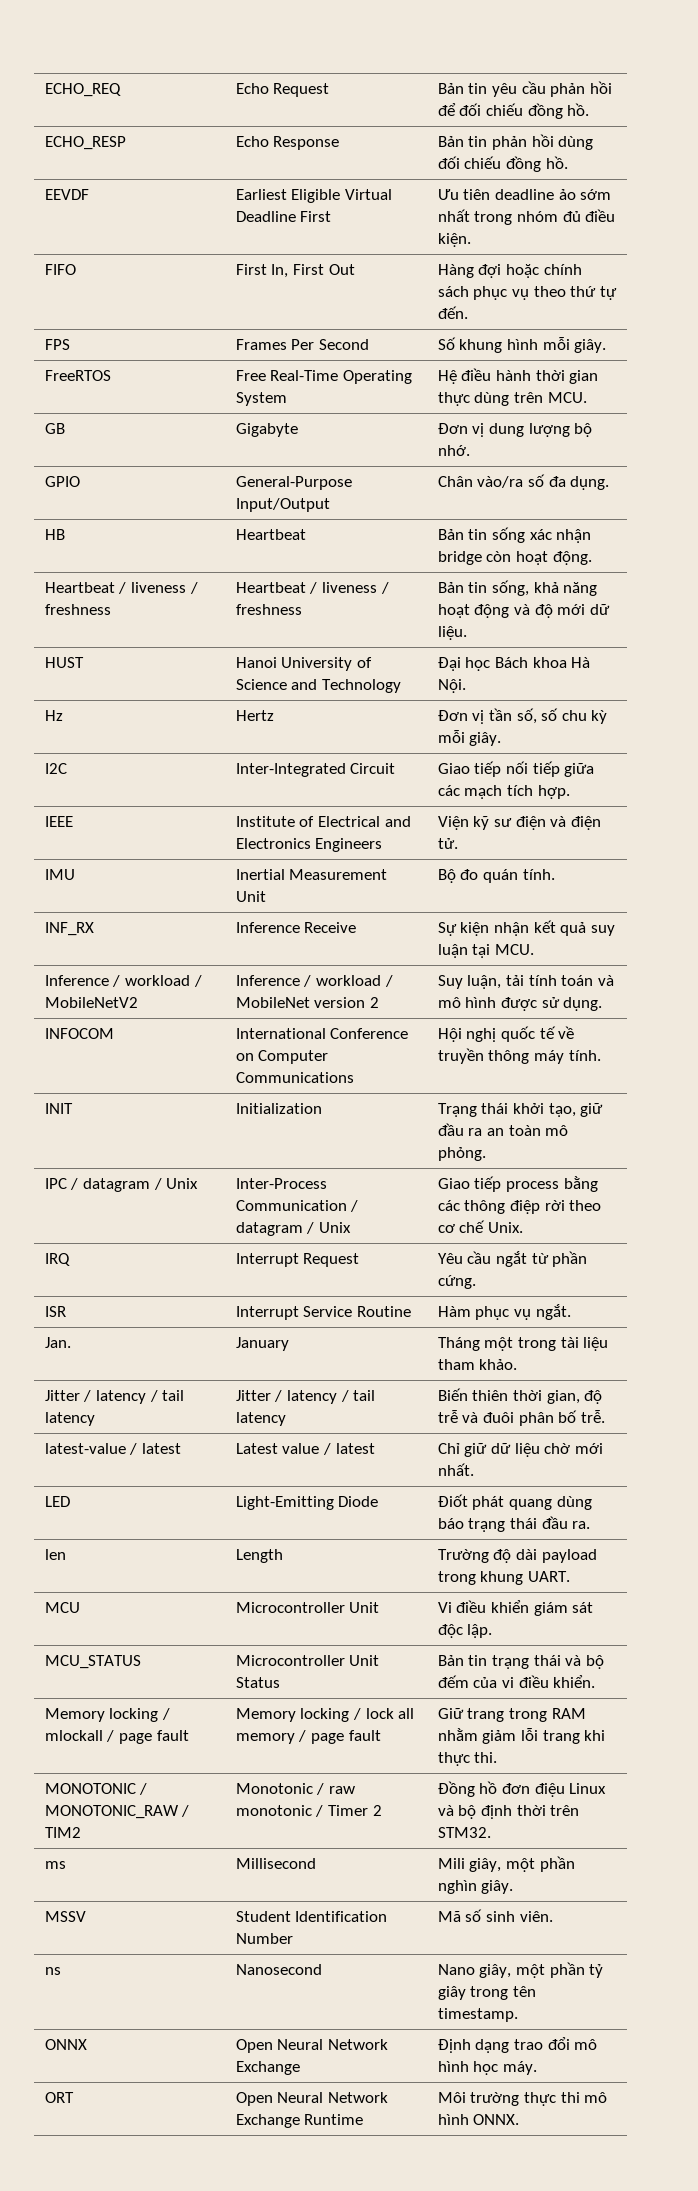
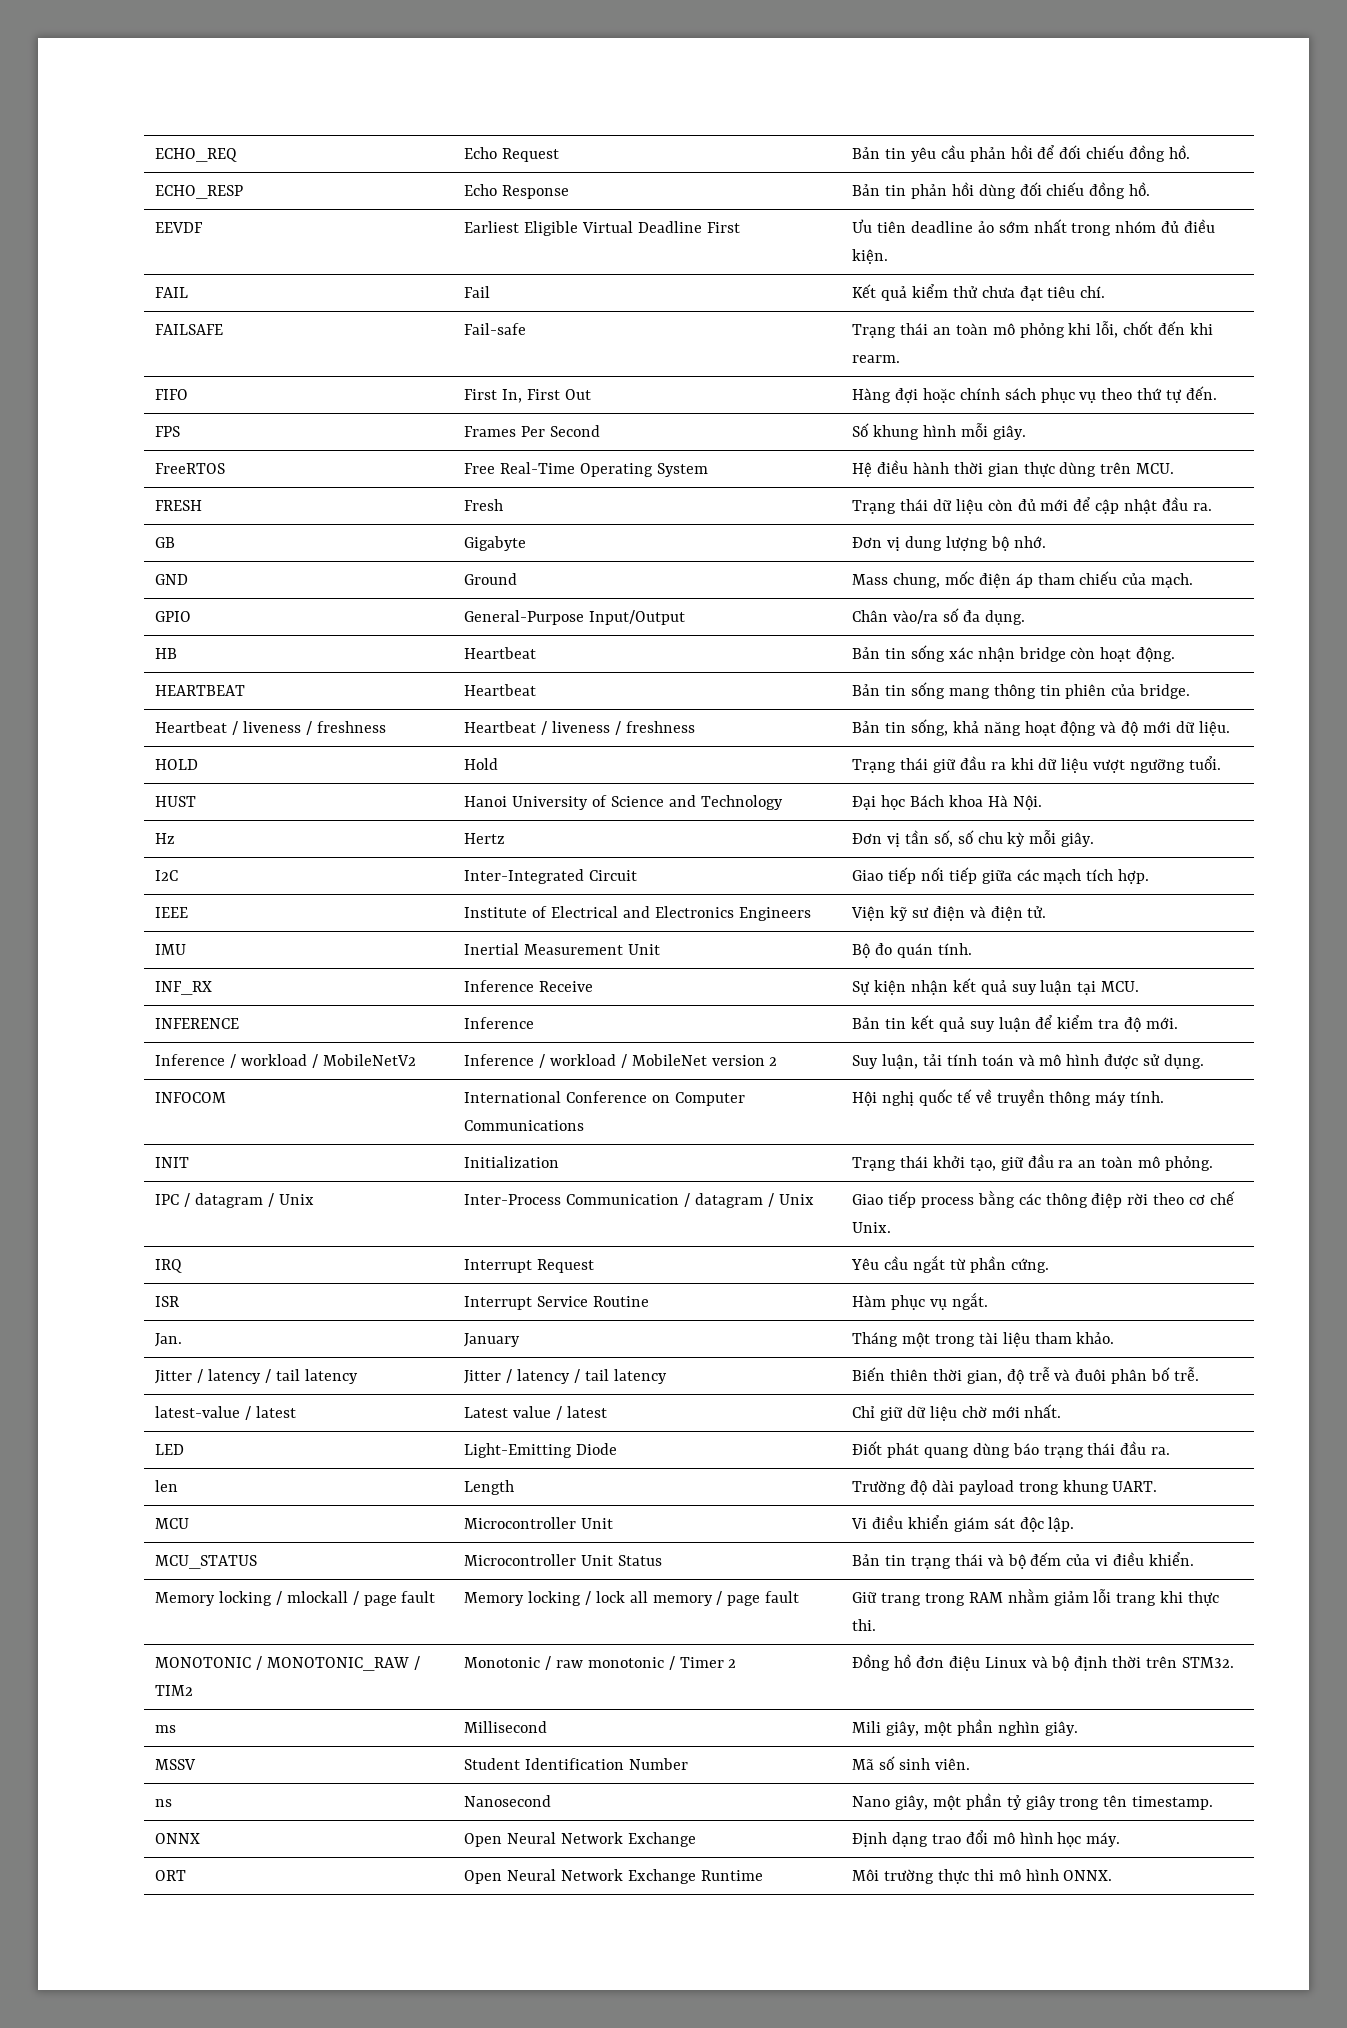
(471, 240) none -> [155,287,189,298] [464,286,491,298] [852,284,1106,301] [155,324,224,335] [464,323,527,335] [852,321,1213,338] [852,355,901,363] // FAIL | Fail | Kết quả kiểm thử chưa đạt tiêu chí. // FAILSAFE | Fail-safe | Trạng thái an toàn mô phỏng khi lỗi, chốt đến khi rearm.
(587, 397) none -> [155,500,203,511] [464,499,504,511] [852,497,1212,514] // FRESH | Fresh | Trạng thái dữ liệu còn đủ mới để cập nhật đầu ra.
(470, 450) none -> [155,574,189,585] [464,573,518,585] [852,571,1194,588] // GND | Ground | Mass chung, mốc điện áp tham chiếu của mạch.
(592, 558) none -> [155,685,246,696] [464,684,537,696] [852,682,1191,699] // HEARTBEAT | Heartbeat | Bản tin sống mang thông tin phiên của bridge.
(467, 633) none -> [155,759,199,770] [464,758,499,770] [852,756,1221,773] // HOLD | Hold | Trạng thái giữ đầu ra khi dữ liệu vượt ngưỡng tuổi.
(534, 949) none -> [155,1018,240,1029] [464,1017,535,1029] [852,1015,1178,1032] // INFERENCE | Inference | Bản tin kết quả suy luận để kiểm tra độ mới.

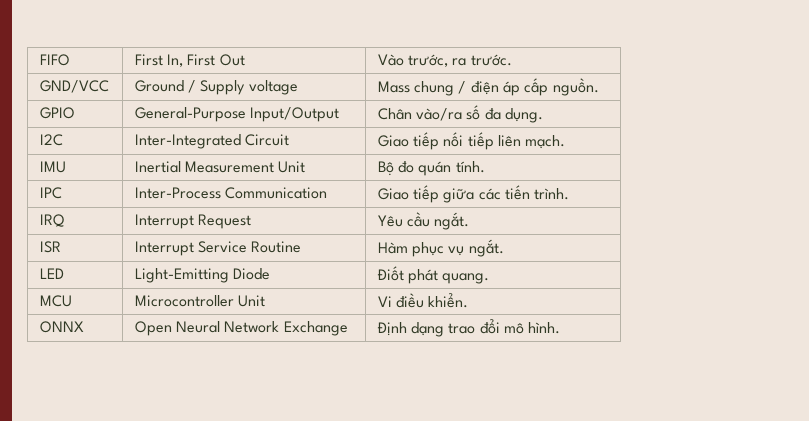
[155,148,238,162] [464,147,560,162] [852,145,1190,162] [155,185,244,199] [464,184,570,199] [852,182,1151,199] [155,222,204,233] [464,221,740,236] [852,219,1215,236] [852,249,889,264] [155,287,189,298] [464,286,491,298] [852,284,1106,301] [155,324,224,335] [464,323,527,335] [852,321,1213,338] [852,355,901,363] ECHO_REQ | Echo Request | Bản tin yêu cầu phản hồi để đối chiếu đồng hồ. // ECHO_RESP | Echo Response | Bản tin phản hồi dùng đối chiếu đồng hồ. // EEVDF | Earliest Eligible Virtual Deadline First | Ưu tiên deadline ảo sớm nhất trong nhóm đủ điều kiện. // FAIL | Fail | Kết quả kiểm thử chưa đạt tiêu chí. // FAILSAFE | Fail-safe | Trạng thái an toàn mô phỏng khi lỗi, chốt đến khi rearm. // -> (39, 60) none
[852,386,1217,403] [155,426,181,437] [464,425,600,437] [852,423,1026,440] [155,463,226,474] [464,462,708,477] [852,460,1175,477] [155,500,203,511] [464,499,504,511] [852,497,1212,514] [155,537,176,548] [464,536,527,551] [852,536,1046,551] [155,574,189,585] [464,573,518,585] [852,571,1194,588] Hàng đợi hoặc chính sách phục vụ theo thứ tự đến. // FPS | Frames Per Second | Số khung hình mỗi giây. // FreeRTOS | Free Real-Time Operating System | Hệ điều hành thời gian thực dùng trên MCU. // FRESH | Fresh | Trạng thái dữ liệu còn đủ mới để cập nhật đầu ra. // GB | Gigabyte | Đơn vị dung lượng bộ nhớ. // GND | Ground | Mass chung, mốc điện áp tham chiếu của mạch. -> [377,54,512,67] [39,80,109,93] [134,80,298,95] [377,78,599,96] Vào trước, ra trước. // GND/VCC | Ground / Supply voltage | Mass chung / điện áp cấp nguồn.
[155,648,178,659] [464,647,537,659] [852,645,1176,662] [155,685,246,696] [464,684,537,696] [852,682,1191,699] [155,721,386,735] [464,721,695,735] [852,719,1230,736] [155,759,199,770] [464,758,499,770] [852,756,1221,773] [155,796,197,807] [464,795,783,810] [852,795,1042,810] [155,833,176,844] [464,833,506,844] [852,830,1095,847] // HB | Heartbeat | Bản tin sống xác nhận bridge còn hoạt động. // HEARTBEAT | Heartbeat | Bản tin sống mang thông tin phiên của bridge. // Heartbeat / liveness / freshness | Heartbeat / liveness / freshness | Bản tin sống, khả năng hoạt động và độ mới dữ liệu. // HOLD | Hold | Trạng thái giữ đầu ra khi dữ liệu vượt ngưỡng tuổi. // HUST | Hanoi University of Science and Technology | Đại học Bách khoa Hà Nội. // Hz | Hertz | Đơn vị tần số, số chu kỳ mỗi giây. -> (544, 115) none
[981,869,1150,884] [155,907,189,918] [464,906,811,921] [851,906,1047,921] giữa các mạch tích hợp. // IEEE | Institute of Electrical and Electronics Engineers | Viện kỹ sư điện và điện tử. -> [498,135,566,149] liên mạch.
[155,981,213,995] [464,980,594,992] [852,978,1140,995] [155,1018,240,1029] [464,1017,535,1029] [852,1015,1178,1032] [155,1054,416,1068] [464,1054,778,1068] [852,1054,1204,1069] [155,1092,227,1103] [464,1091,745,1106] [464,1120,585,1131] [852,1089,1165,1106] [155,1157,190,1168] [464,1156,560,1168] [852,1154,1213,1171] [155,1193,314,1208] [464,1193,814,1208] [852,1190,1235,1208] [852,1222,892,1233] INF_RX | Inference Receive | Sự kiện nhận kết quả suy luận tại MCU. // INFERENCE | Inference | Bản tin kết quả suy luận để kiểm tra độ mới. // Inference / workload / MobileNetV2 | Inference / workload / MobileNet version 2 | Suy luận, tải tính toán và mô hình được sử dụng. // INFOCOM | International Conference on Computer Communications | Hội nghị quốc tế về truyền thông máy tính. // INIT | Initialization | Trạng thái khởi tạo, giữ đầu ra an toàn mô phỏng. // IPC / datagram / Unix | Inter-Process Communication / datagram / Unix | Giao tiếp process bằng các thông điệp rời theo cơ chế Unix. -> [39,187,62,199] [134,187,328,199] [377,185,570,203] IPC | Inter-Process Communication | Giao tiếp giữa các tiến trình.
[912,1255,1049,1273] ngắt từ phần cứng. -> [434,212,470,230] ngắt.
[155,1333,183,1347] [464,1333,521,1347] [852,1332,1115,1347] [155,1369,358,1384] [464,1369,667,1384] [852,1367,1199,1384] [155,1406,296,1420] [464,1406,607,1420] [852,1404,1062,1421] // Jan. | January | Tháng một trong tài liệu tham khảo. // Jitter / latency / tail latency | Jitter / latency / tail latency | Biến thiên thời gian, độ trễ và đuôi phân bố trễ. // latest-value / latest | Latest value / latest | Chỉ giữ dữ liệu chờ mới nhất. -> (504, 248) none
[923,1441,1171,1458] [155,1480,179,1492] [464,1480,515,1495] [852,1480,1158,1495] quang dùng báo trạng thái đầu ra. // len | Length | Trường độ dài payload trong khung UART. -> [442,273,490,284] quang.
[907,1515,1075,1532] [155,1555,258,1569] [464,1554,662,1566] [852,1552,1194,1569] [155,1591,436,1606] [464,1591,800,1606] [852,1588,1219,1606] [852,1619,877,1631] [155,1656,420,1671] [155,1685,194,1696] [464,1656,737,1670] [852,1654,1234,1671] [155,1725,177,1733] [464,1721,548,1733] [852,1719,1078,1736] [155,1759,197,1770] [464,1758,688,1770] [852,1756,970,1770] [155,1799,173,1807] [464,1795,552,1807] [852,1793,1214,1810] khiển giám sát độc lập. // MCU_STATUS | Microcontroller Unit Status | Bản tin trạng thái và bộ đếm của vi điều khiển. // Memory locking / mlockall / page fault | Memory locking / lock all memory / page fault | Giữ trang trong RAM nhằm giảm lỗi trang khi thực thi. // MONOTONIC / MONOTONIC_RAW / TIM2 | Monotonic / raw monotonic / Timer 2 | Đồng hồ đơn điệu Linux và bộ định thời trên STM32. // ms | Millisecond | Mili giây, một phần nghìn giây. // MSSV | Student Identification Number | Mã số sinh viên. // ns | Nanosecond | Nano giây, một phần tỷ giây trong tên timestamp. -> [428,293,469,308] khiển.
[1019,1832,1121,1847] [155,1870,187,1881] [464,1869,763,1884] [852,1869,1113,1884] hình học máy. // ORT | Open Neural Network Exchange Runtime | Môi trường thực thi mô hình ONNX. -> [528,322,561,334] hình.

